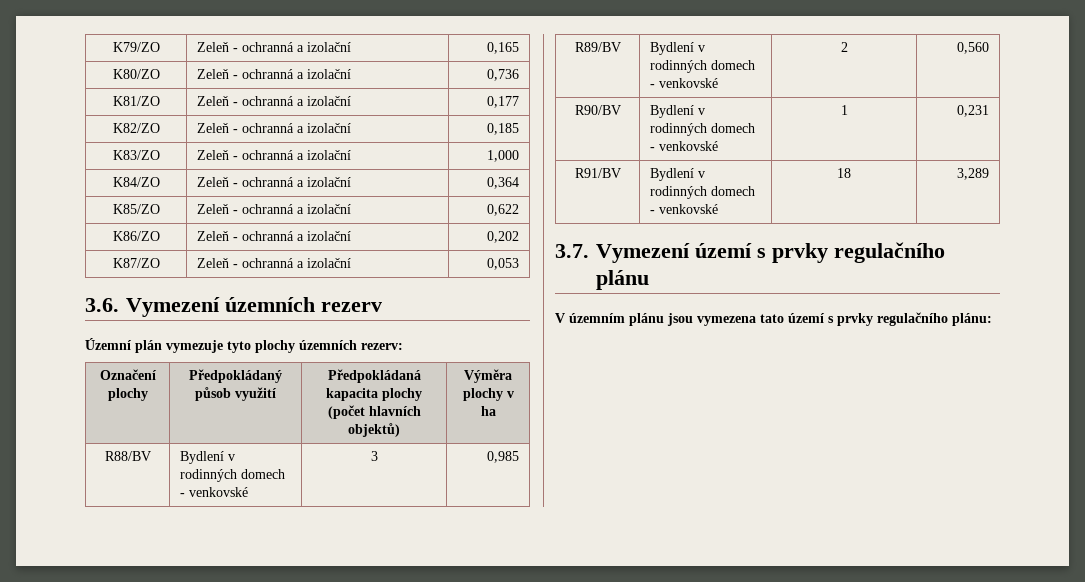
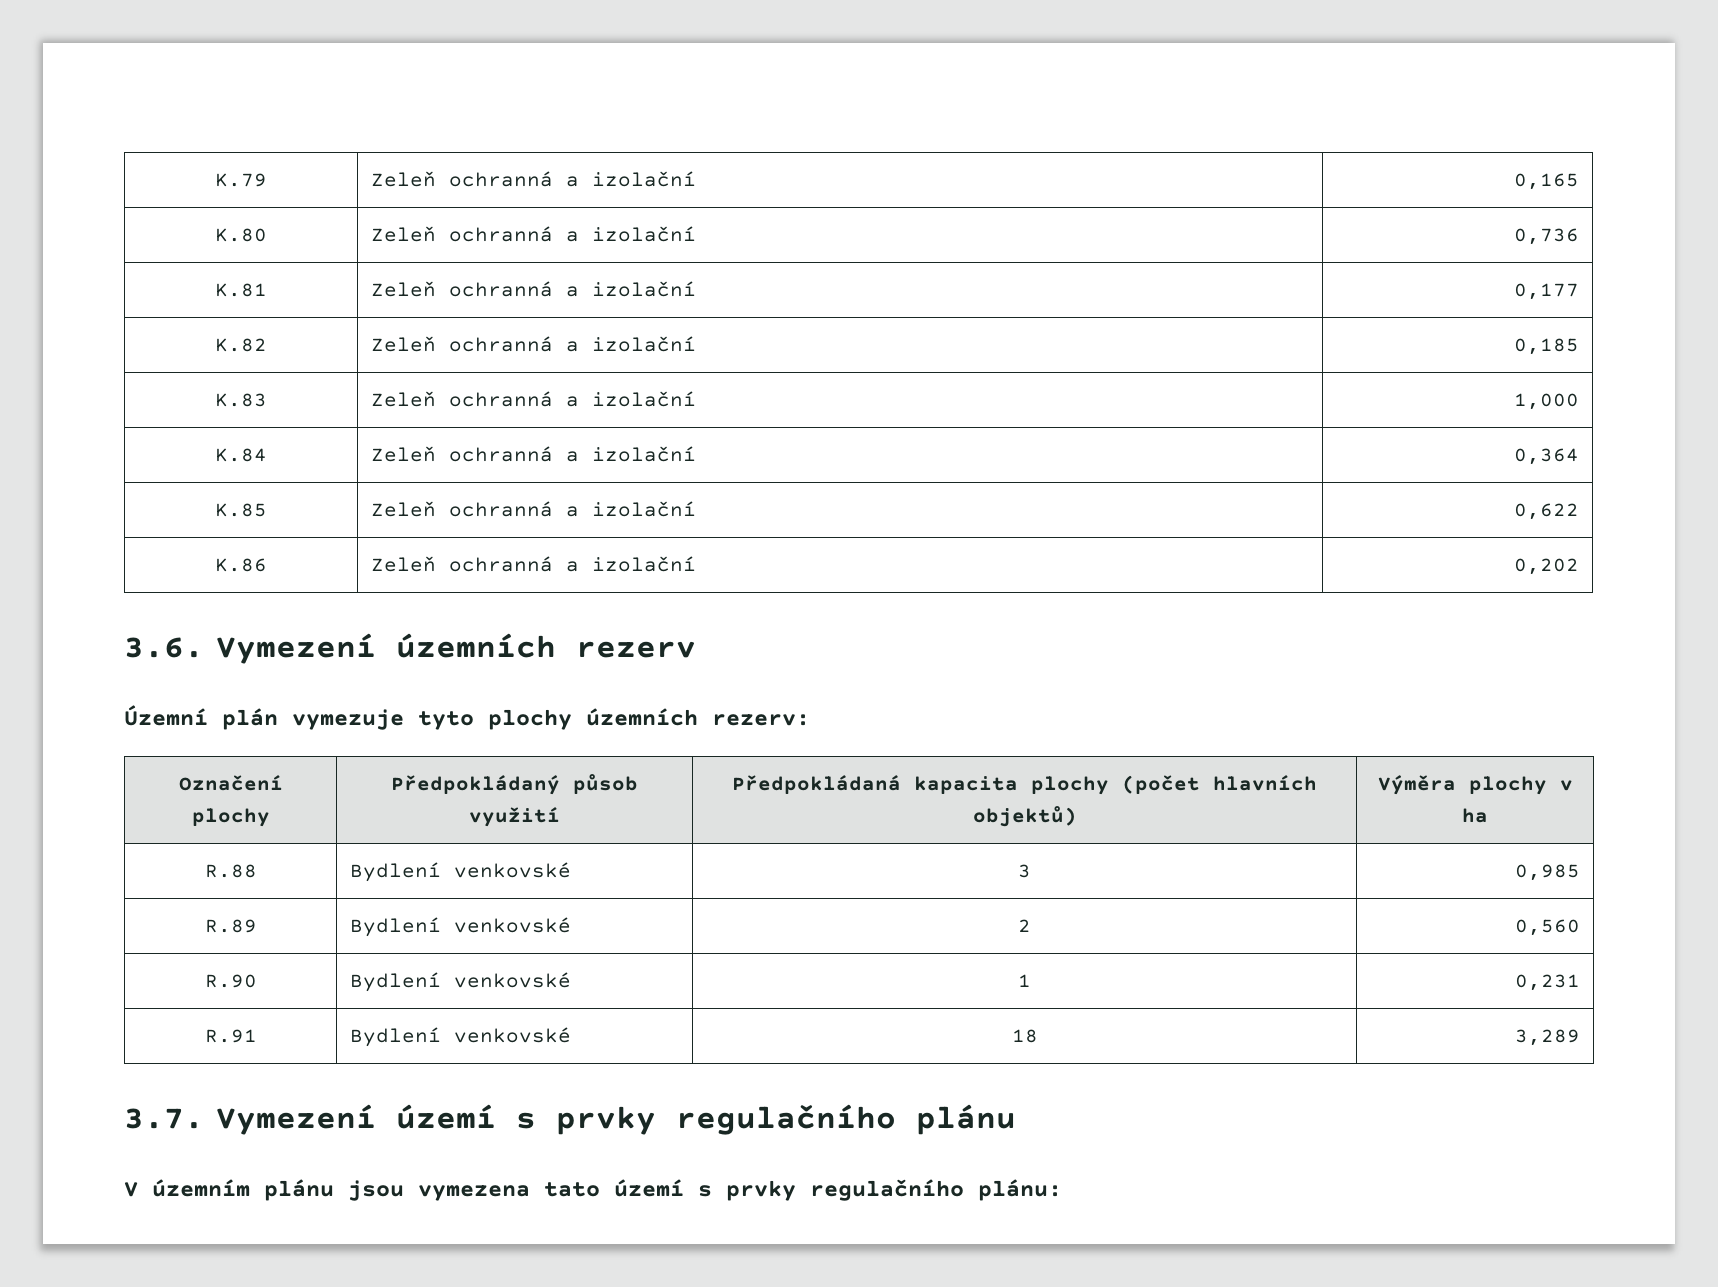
[112,42,160,52] [197,42,239,52] K79/ZO | Zeleň - -> [215,173,267,187] [371,171,437,187] K.79 | Zeleň
[112,69,160,79] [197,69,239,79] K80/ZO | Zeleň - -> [215,228,267,242] [371,226,437,242] K.80 | Zeleň
[112,96,160,106] [197,96,239,106] K81/ZO | Zeleň - -> [215,283,267,297] [371,281,437,297] K.81 | Zeleň
[112,123,160,133] [197,123,239,133] K82/ZO | Zeleň - -> [215,338,267,352] [371,336,437,352] K.82 | Zeleň
[112,150,160,160] [197,150,239,160] K83/ZO | Zeleň - -> [215,393,267,407] [371,391,437,407] K.83 | Zeleň
[112,177,160,187] [197,177,239,187] K84/ZO | Zeleň - -> [215,448,267,462] [371,446,437,462] K.84 | Zeleň
[112,204,160,214] [197,204,239,214] K85/ZO | Zeleň - -> [215,503,267,517] [371,501,437,517] K.85 | Zeleň
[112,231,160,241] [197,231,239,241] K86/ZO | Zeleň - -> [215,558,267,572] [371,556,437,572] K.86 | Zeleň
[112,258,160,268] [197,258,352,268] [486,258,519,270] // K87/ZO | Zeleň - ochranná a izolační | 0,053 -> (1579, 566) none
[104,451,151,461] [180,451,236,464] [180,469,286,482] [180,493,186,497] R88/BV | Bydlení v rodinných domech - -> [204,864,257,878] [350,862,442,882] R.88 | Bydlení
[574,42,621,52] [650,42,706,55] [650,60,756,73] [650,84,656,88] R89/BV | Bydlení v rodinných domech - -> [204,919,257,933] [350,917,442,937] R.89 | Bydlení
[574,105,621,115] [650,105,706,118] [650,123,756,136] [650,147,656,151] R90/BV | Bydlení v rodinných domech - -> [204,974,257,988] [350,972,442,992] R.90 | Bydlení
[574,168,621,178] [650,168,706,181] [650,186,756,199] [650,210,656,214] R91/BV | Bydlení v rodinných domech - -> [204,1029,257,1043] [350,1027,442,1047] R.91 | Bydlení

